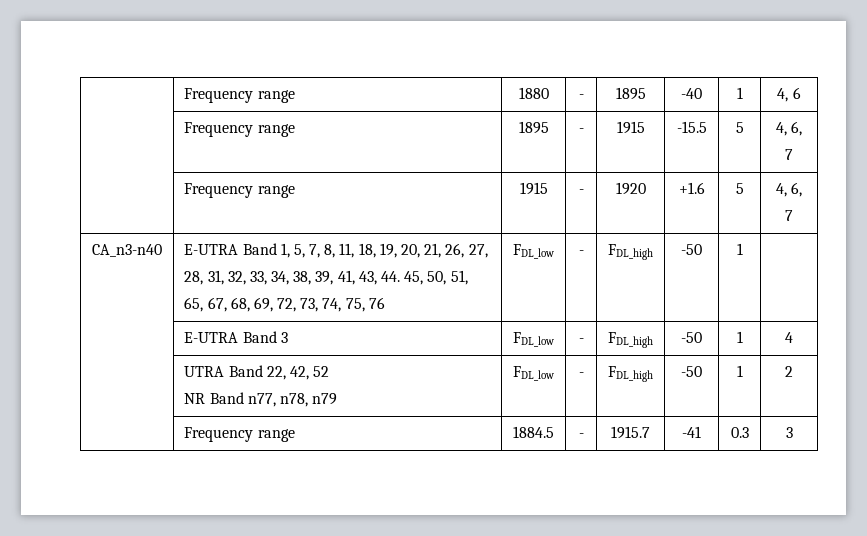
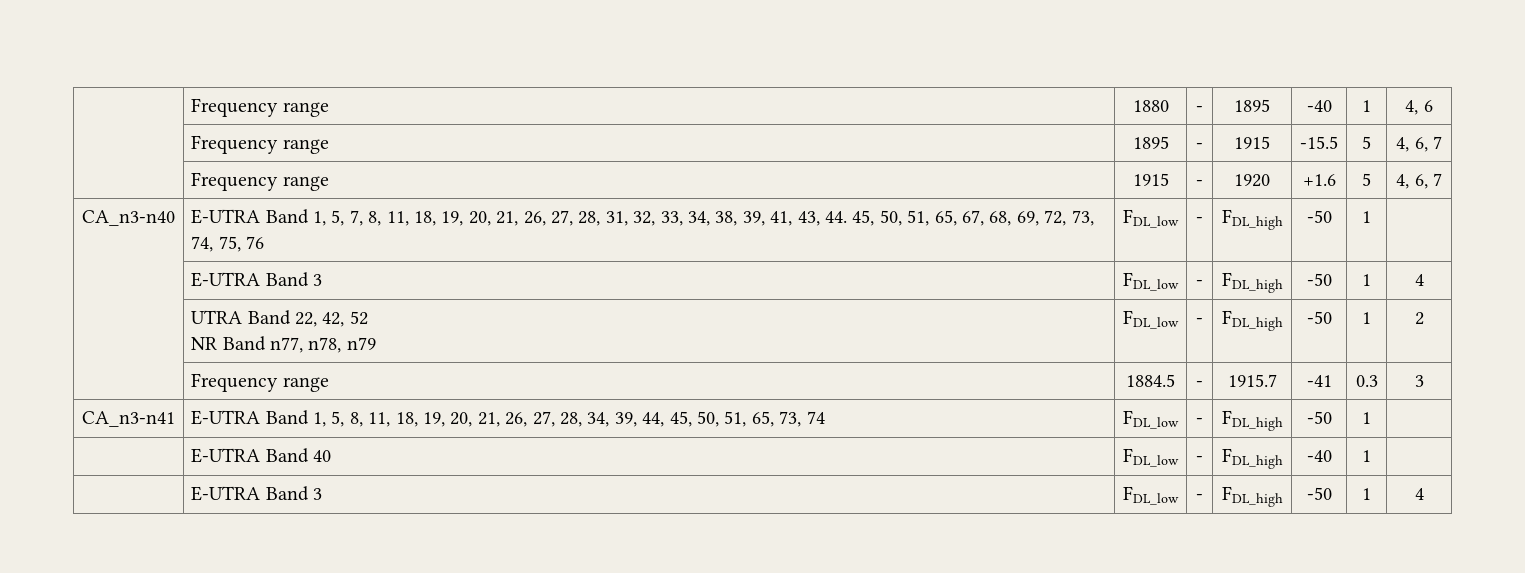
(793, 432) none -> [82,411,175,427] [191,410,825,427] [1123,410,1179,429] [1196,418,1203,424] [1221,410,1283,431] [1306,411,1332,424] [1362,412,1371,424] [191,448,332,463] [1123,448,1179,467] [1196,456,1203,462] [1221,448,1283,469] [1306,450,1332,462] [1362,450,1371,462] [191,486,323,501] [1123,486,1179,505] [1196,494,1203,500] [1221,486,1283,507] [1306,487,1332,500] [1362,488,1371,500] [1414,488,1424,500] // CA_n3-n41 | E-UTRA Band 1, 5, 8, 11, 18, 19, 20, 21, 26, 27, 28, 34, 39, 44, 45, 50, 51, 65, 73, 74 | FDL_low | - | FDL_high | -50 | 1 | // | E-UTRA Band 40 | FDL_low | - | FDL_high | -40 | 1 | // | E-UTRA Band 3 | FDL_low | - | FDL_high | -50 | 1 | 4

